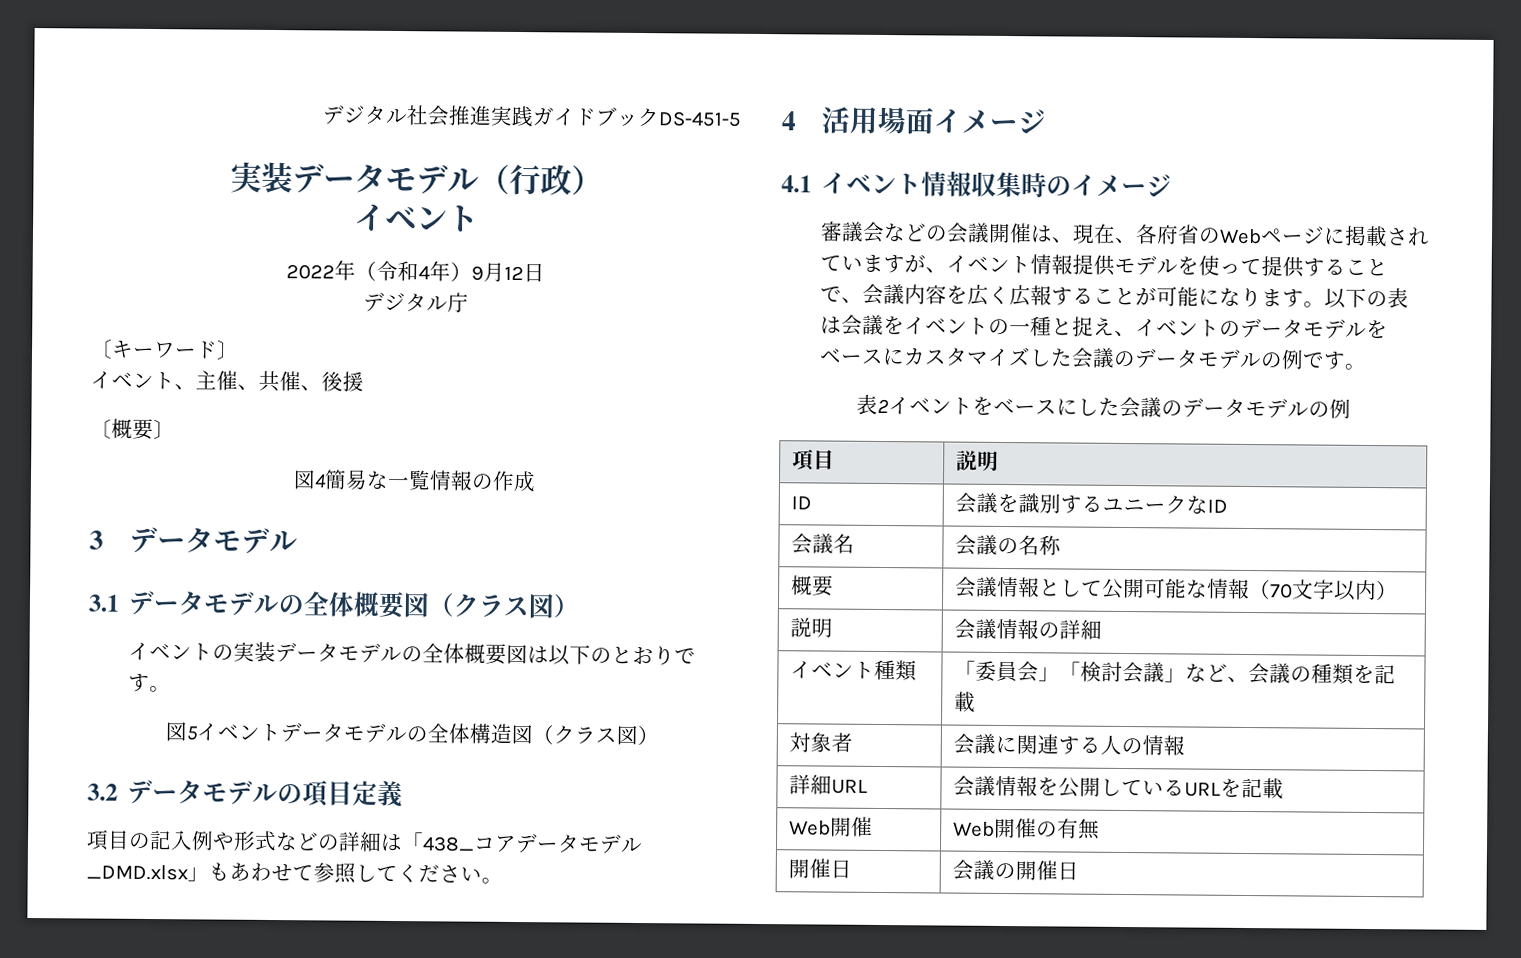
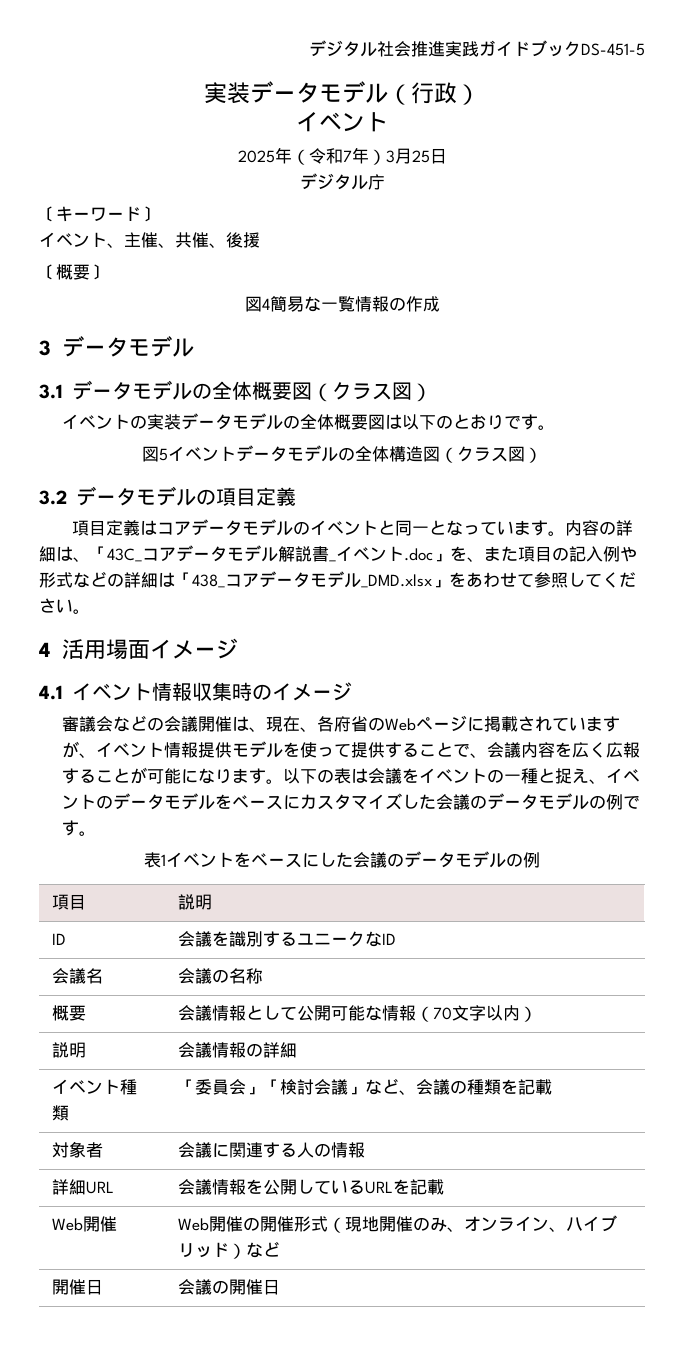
[286,264,335,280] 2022 -> [237,150,275,163] 2025
[418,261,524,282] 4年）9月12 -> [342,147,430,165] 7年）3月25
(130, 840) none -> [105,519,633,536] [39,545,552,562] 定義はコアデータモデルのイベントと同一となっています。内容の詳細は、「43C_コアデータモデル解説書_イベント.doc」を、また項目
[208,862,230,881] も -> [449,572,466,587] を
[877,398,889,414] 2 -> [161,854,166,866] 1
[1057,818,1101,840] 有無 -> [259,1215,617,1233] [177,1241,280,1259] 開催形式（現地開催のみ、オンライン、ハイブリッド）など

